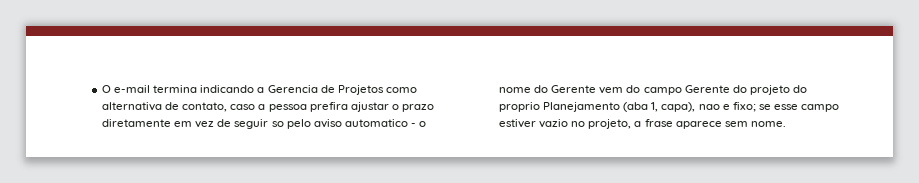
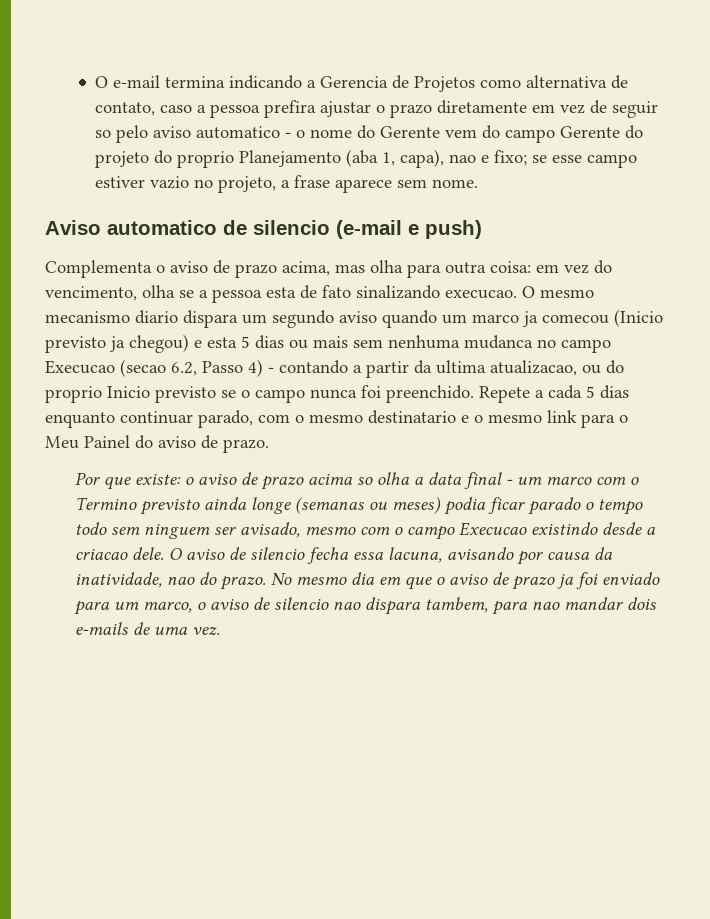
(786, 124) none -> [45,220,482,239] [45,260,612,278] [45,285,594,303] [45,309,663,328] [45,334,611,353] [45,359,624,378] [45,385,629,403] [45,410,628,428] [45,435,269,453] [74,472,639,490] [74,496,643,515] [74,522,656,540] [74,547,613,565] [74,572,660,590] [73,597,656,615] [74,622,220,635] // Aviso automatico de silencio (e-mail e push) // Complementa o aviso de prazo acima, mas olha para outra coisa: em vez do vencimento, olha se a pessoa esta de fato sinalizando execucao. O mesmo mecanismo diario dispara um segundo aviso quando um marco ja comecou (Inicio previsto ja chegou) e esta 5 dias ou mais sem nenhuma mudanca no campo Execucao (secao 6.2, Passo 4) - contando a partir da ultima atualizacao, ou do proprio Inicio previsto se o campo nunca foi preenchido. Repete a cada 5 dias enquanto continuar parado, com o mesmo destinatario e o mesmo link para o Meu Painel do aviso de prazo. // Por que existe: o aviso de prazo acima so olha a data final - um marco com o Termino previsto ainda longe (semanas ou meses) podia ficar parado o tempo todo sem ninguem ser avisado, mesmo com o campo Execucao existindo desde a criacao dele. O aviso de silencio fecha essa lacuna, avisando por causa da inatividade, nao do prazo. No mesmo dia em que o aviso de prazo ja foi enviado para um marco, o aviso de silencio nao dispara tambem, para nao mandar dois e-mails de uma vez.

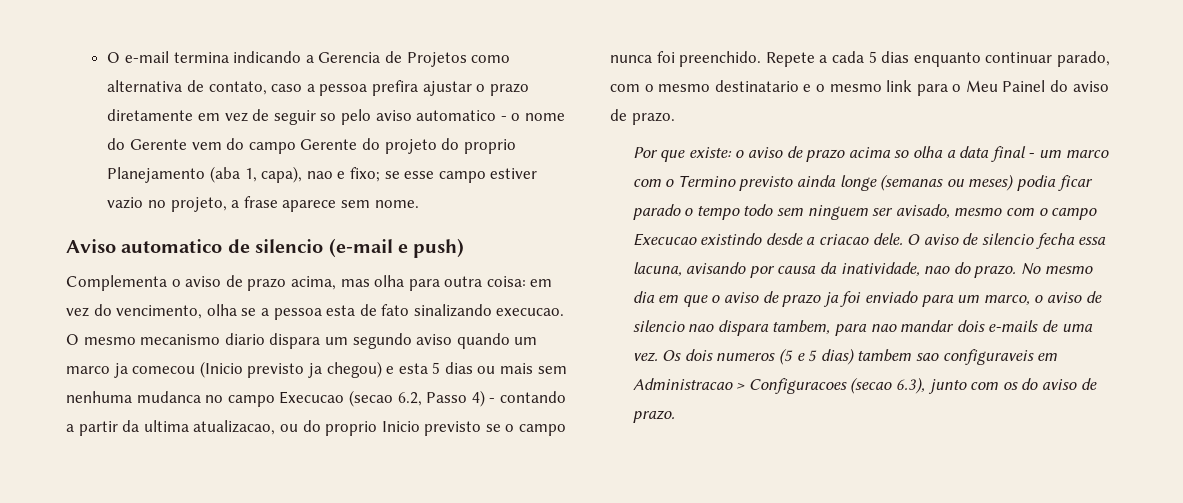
(220, 631) none -> [662,348,1058,365] [632,377,1097,394] [632,410,675,423] Os dois numeros (5 e 5 dias) tambem sao configuraveis em Administracao > Configuracoes (secao 6.3), junto com os do aviso de prazo.

